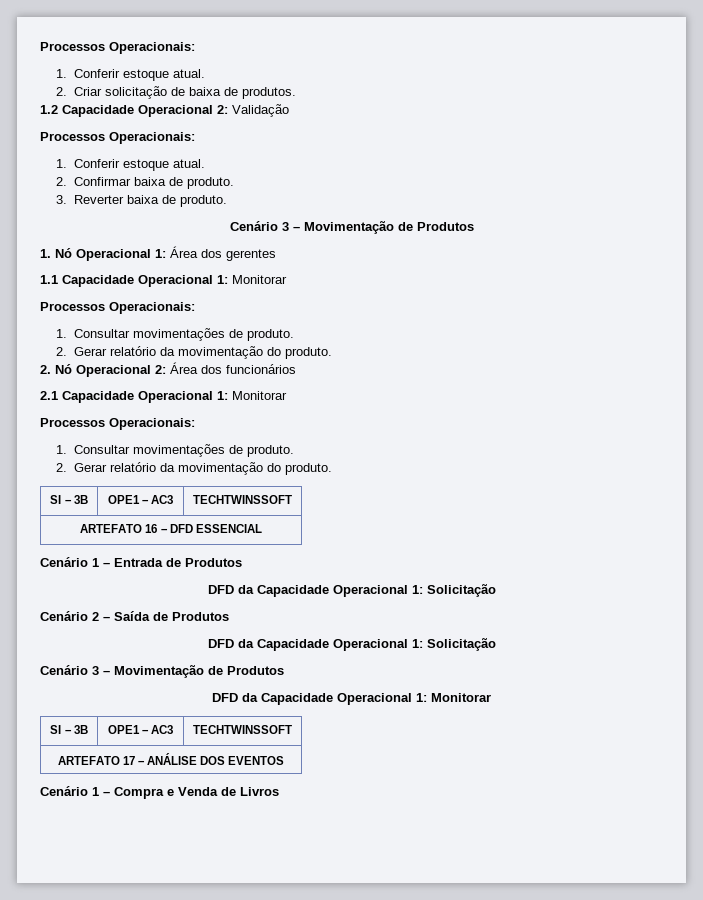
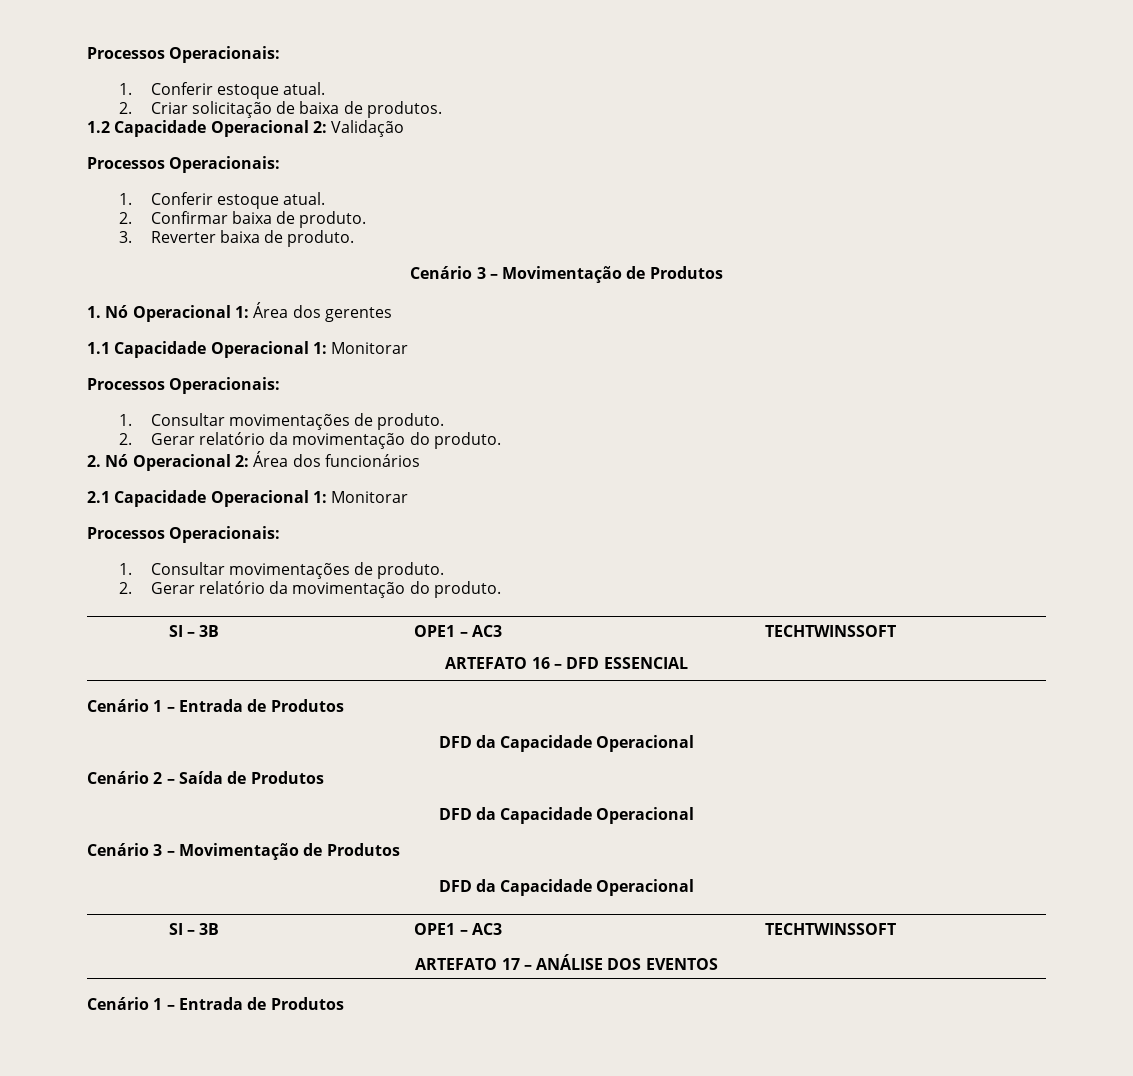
[411,584,496,597] 1: Solicitação -> (695, 743) none
[411,638,496,651] 1: Solicitação -> (695, 815) none
[416,693,491,702] 1: Monitorar -> (695, 887) none
[114,787,279,799] Compra e Venda de Livros -> [178,997,344,1010] Entrada de Produtos

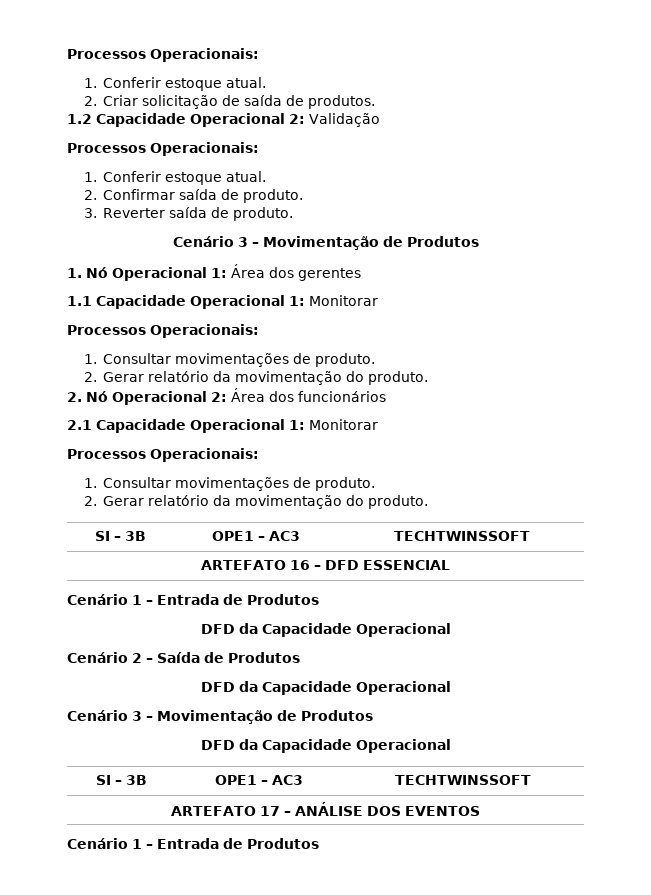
[299,101,340,114] baixa -> [244,95,283,106] saída
[231,211,272,224] baixa -> [179,189,218,200] saída
[219,230,260,243] baixa -> [169,207,208,218] saída

